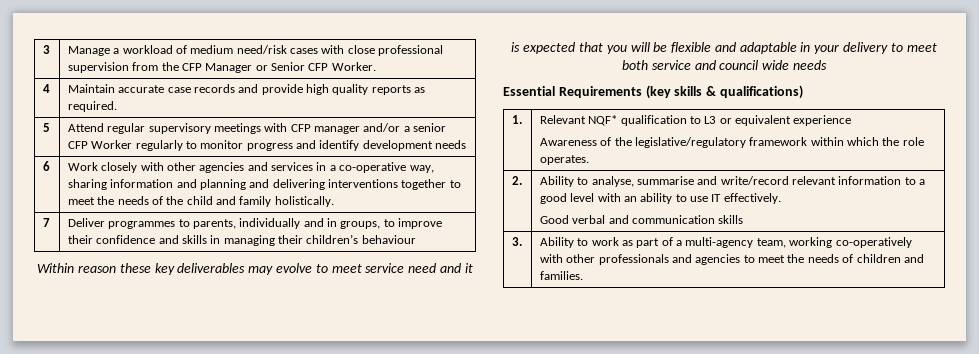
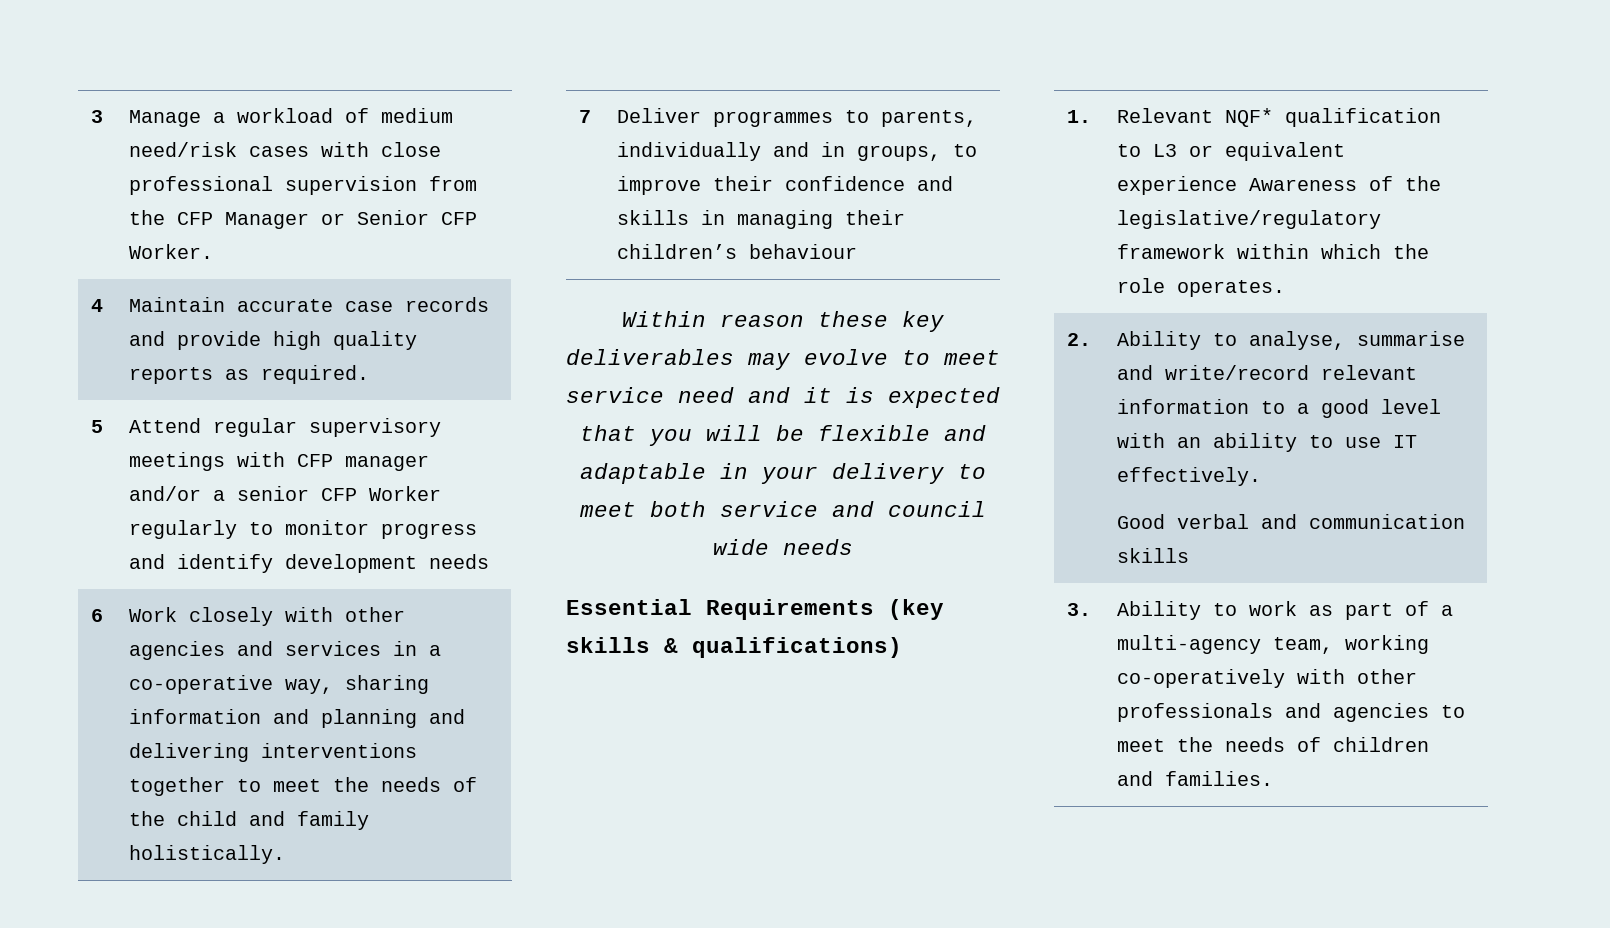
(852, 120) // -> (1237, 185) none

